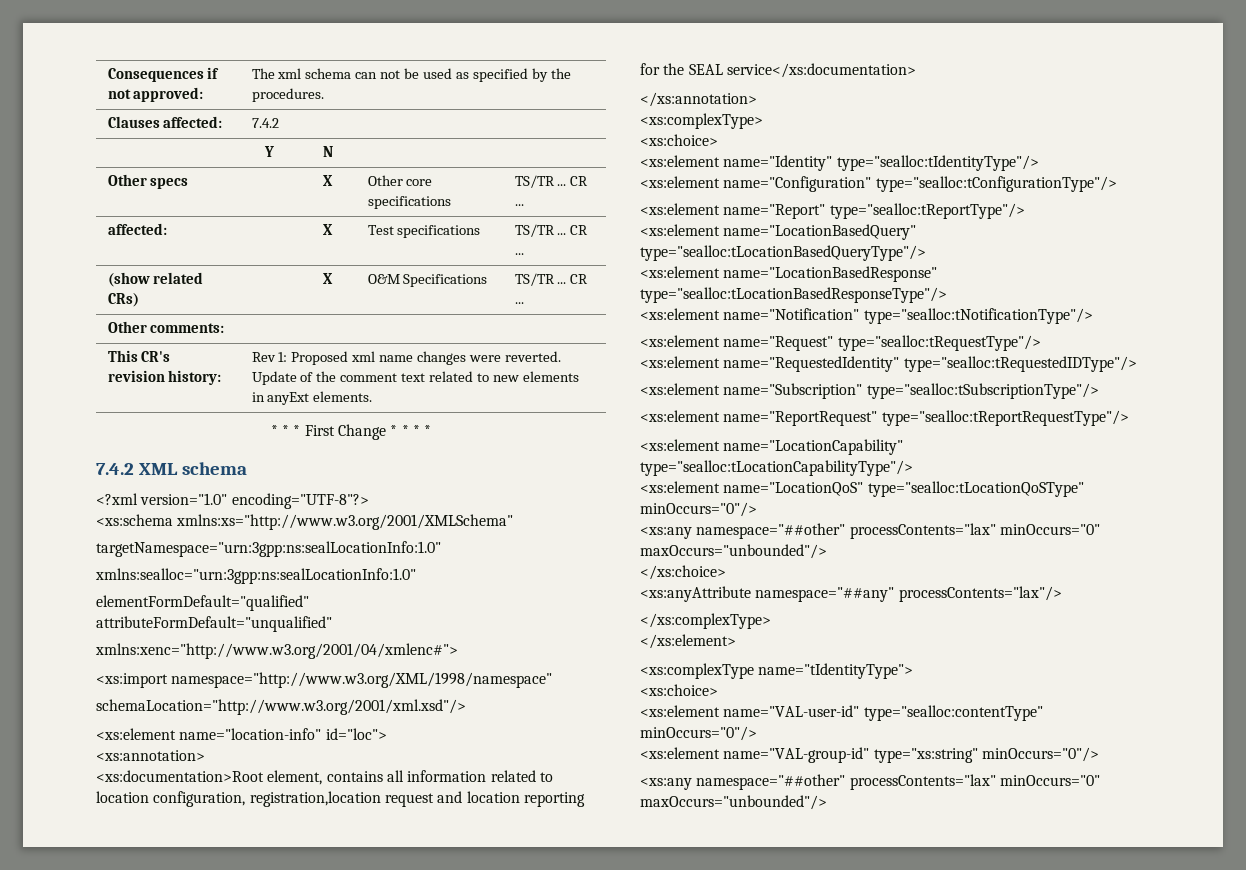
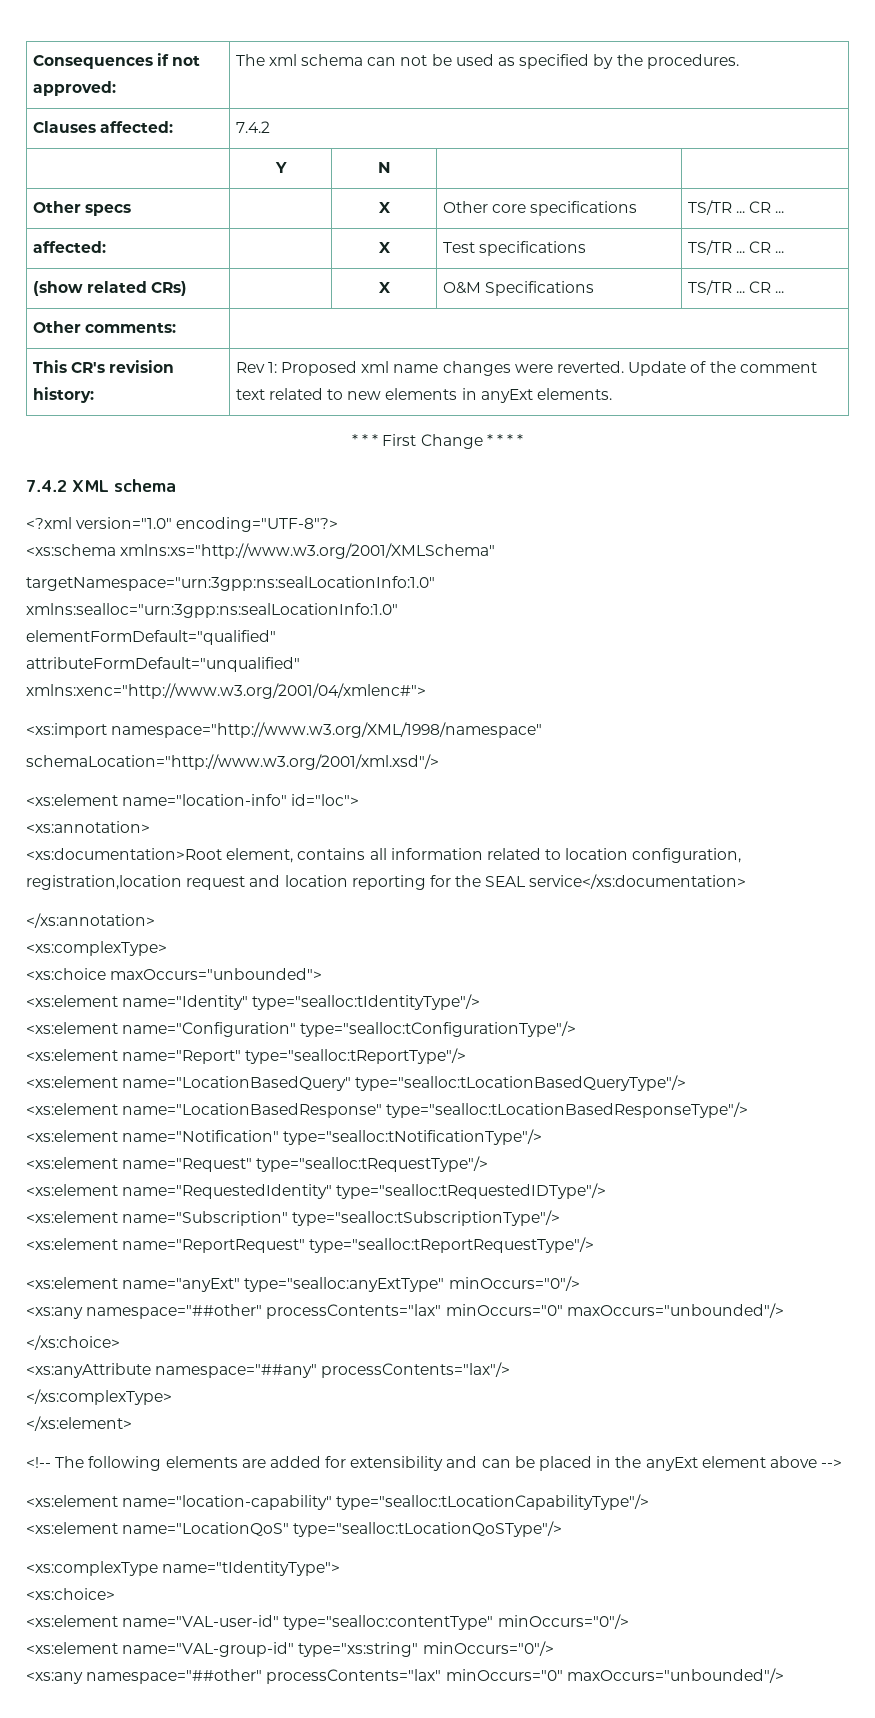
[640,134,718,146] <xs:choice> -> [26,968,323,980] <xs:choice maxOccurs="unbounded">
[723,439,904,455] [640,460,913,476] [640,481,1084,497] name="LocationCapability" type="sealloc:tLocationCapabilityType"/> // <xs:element name="LocationQoS" type="sealloc:tLocationQoSType" -> [122,1277,445,1292] name="anyExt" type="sealloc:anyExtType"
(736, 641) none -> [26,1456,843,1471] [26,1494,650,1510] [26,1521,563,1537] // <!-- The following elements are added for extensibility and can be placed in the anyExt element above --> // <xs:element name="location-capability" type="sealloc:tLocationCapabilityType"/> // <xs:element name="LocationQoS" type="sealloc:tLocationQoSType"/>

